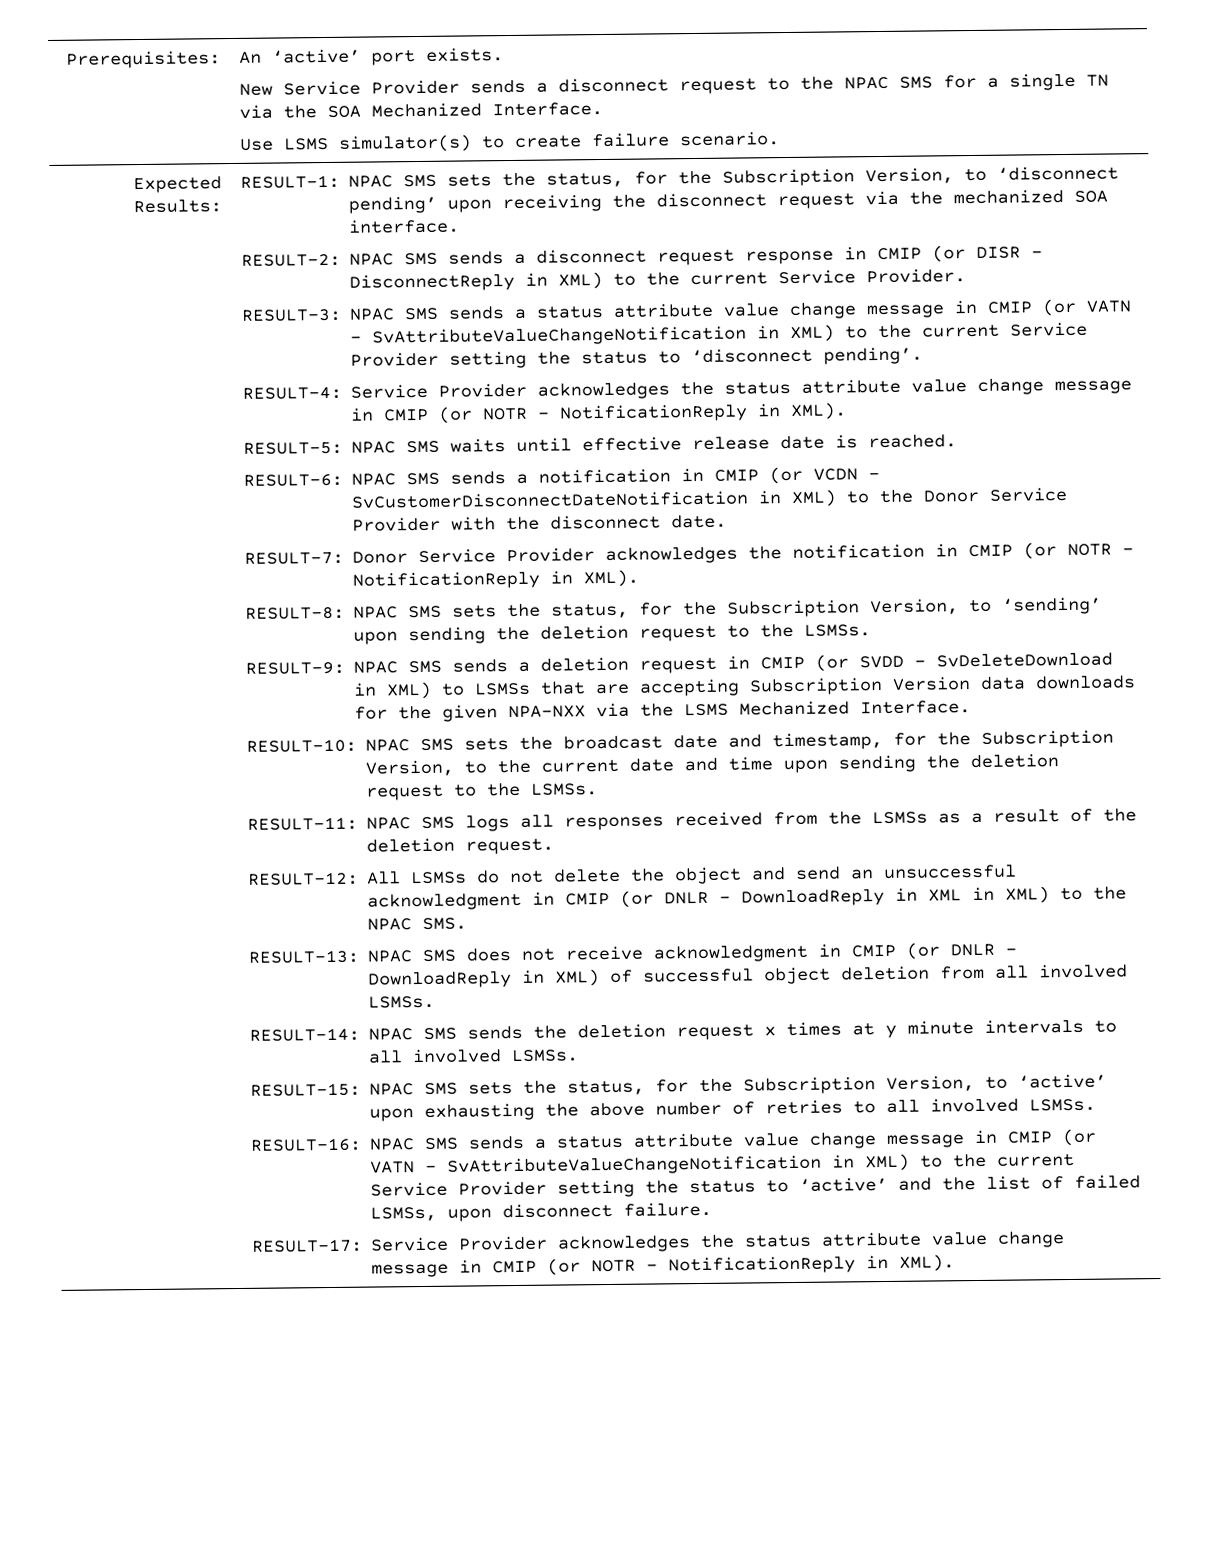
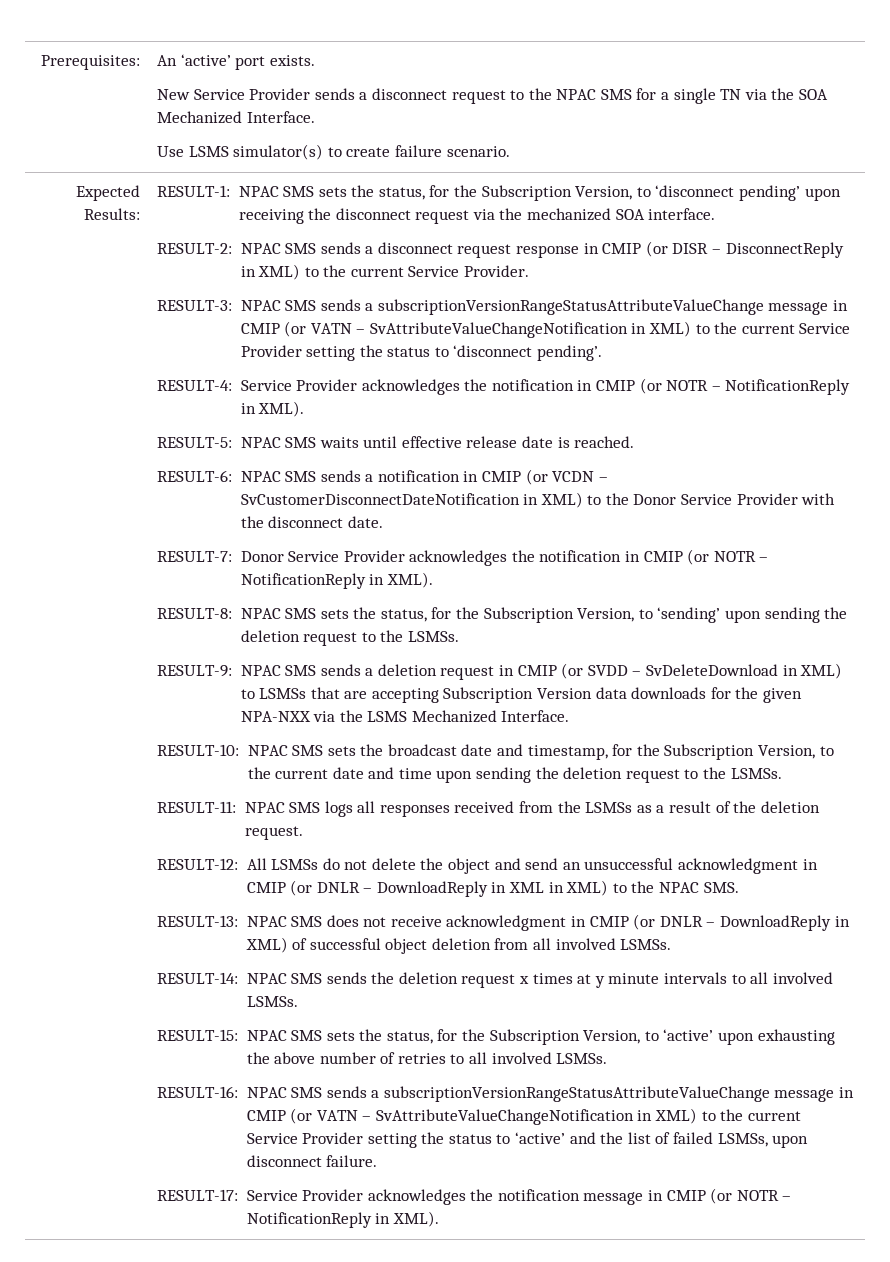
[536,302,858,319] status attribute value change -> [377,299,764,315] subscriptionVersionRangeStatusAttributeValueChange
[724,378,1133,395] status attribute value change message -> [491,379,574,391] notification
[556,1132,878,1149] status attribute value change -> [383,1086,770,1102] subscriptionVersionRangeStatusAttributeValueChange
[744,1231,1066,1248] status attribute value change -> [497,1189,580,1201] notification

